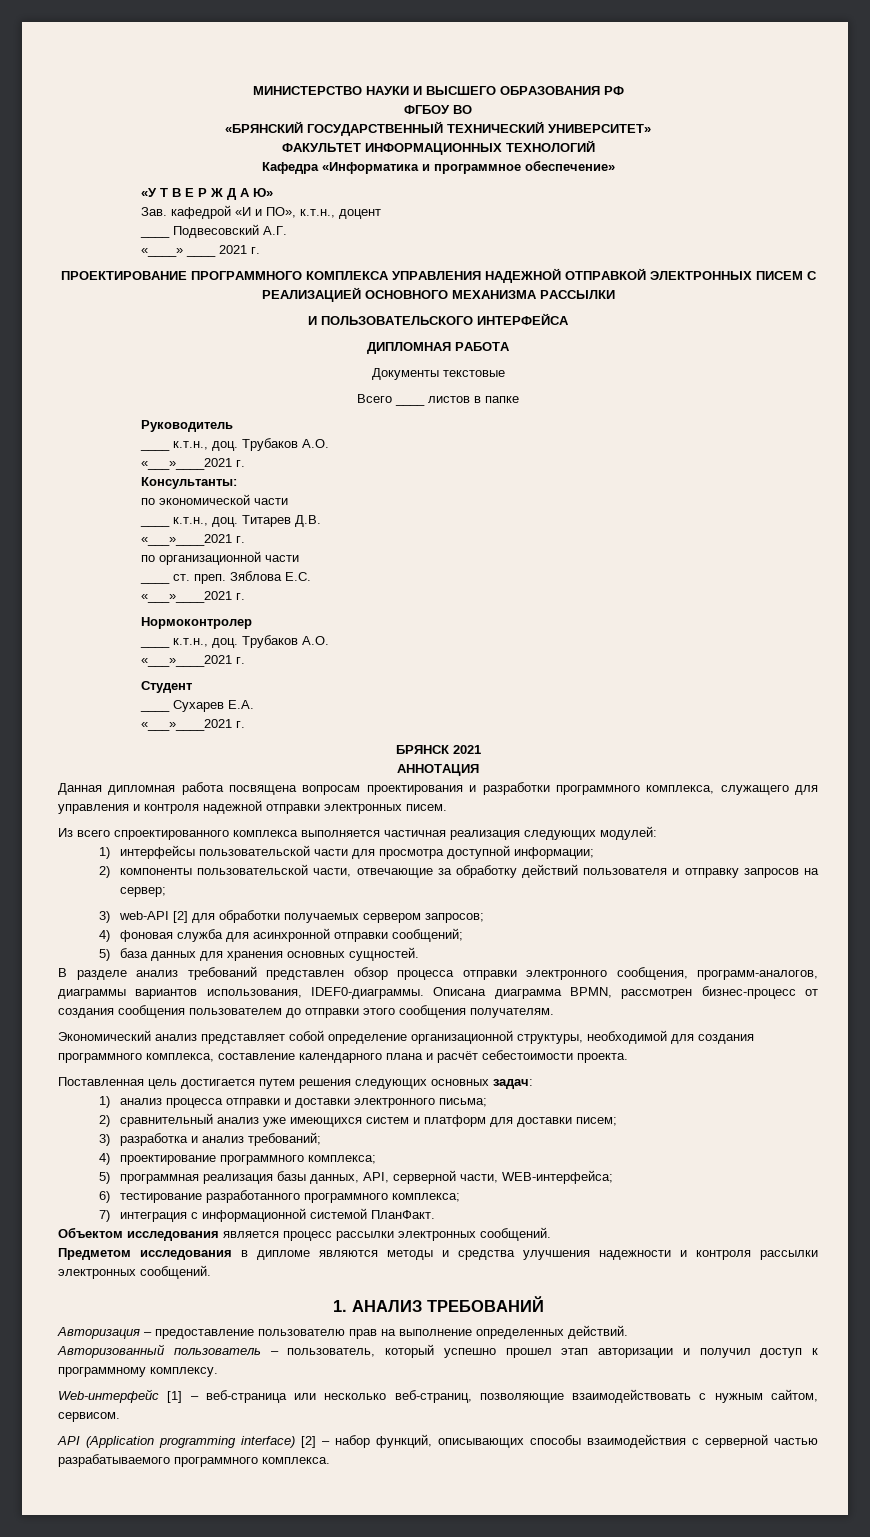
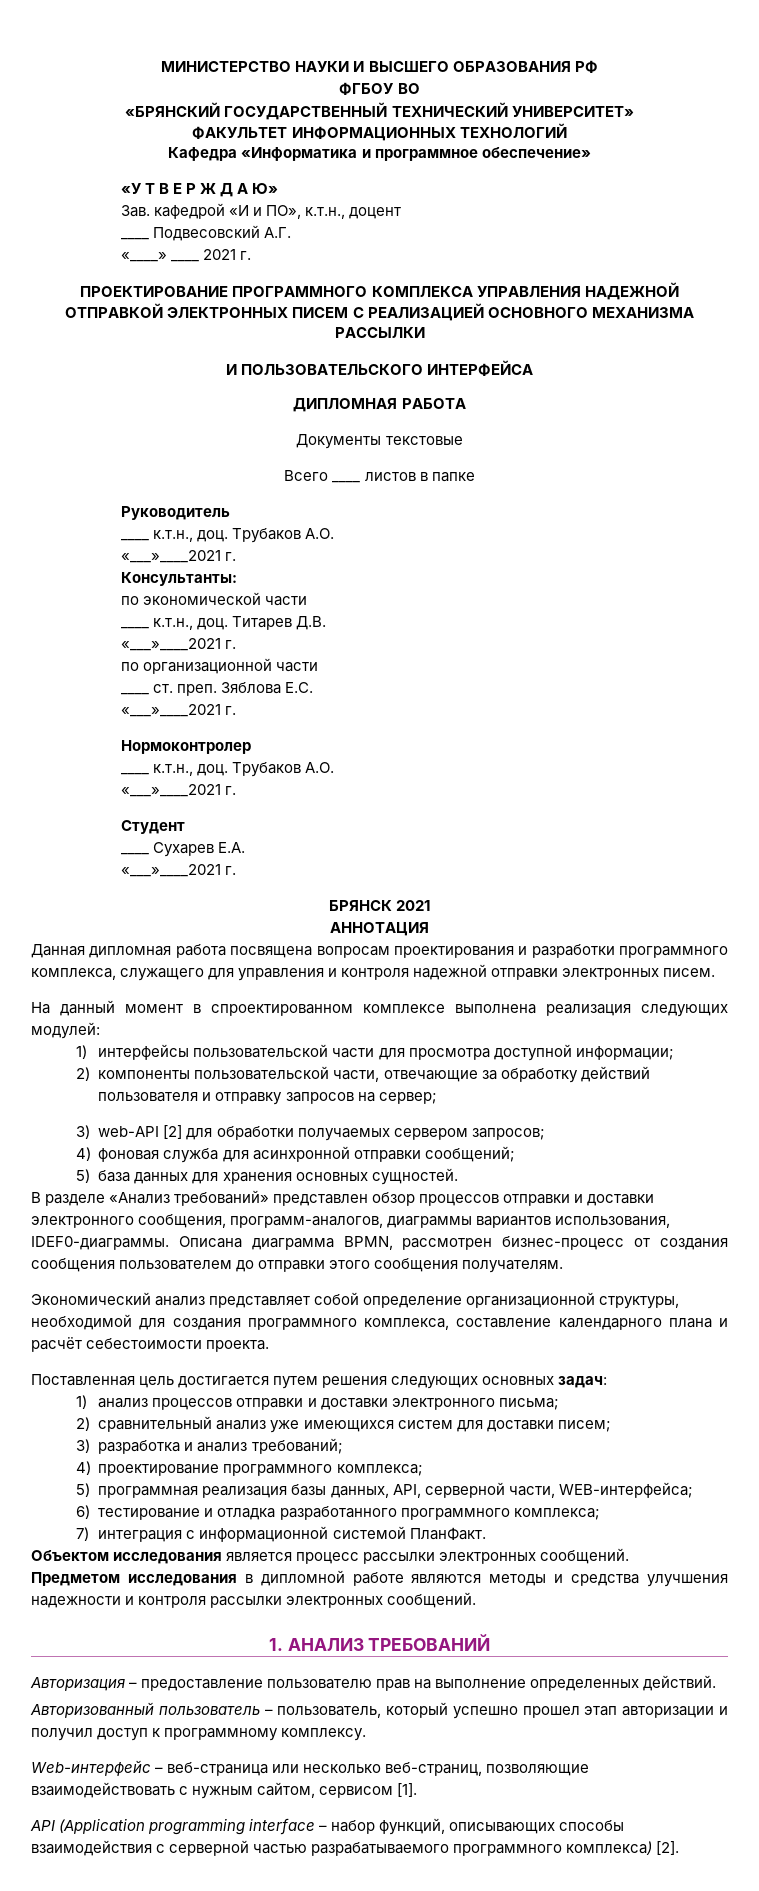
[58,828,446,840] Из всего спроектированного комплекса выполняется частичная -> [31,1000,536,1016] На данный момент в спроектированном комплексе выполнена
[136,966,517,980] анализ требований представлен обзор процесса отправки -> [109,1190,655,1206] «Анализ требований» представлен обзор процессов отправки и доставки
[166,1098,224,1108] процесса -> [152,1398,233,1410] процессов
[413,1115,487,1127] и платформ -> (453, 1424) none
(203, 1198) none -> [204,1508,276,1520] и отладка
[257,1250,310,1260] дипломе -> [260,1570,404,1586] дипломной работе
[167,1391,183,1403] [1] -> (151, 1768) none
[58,1412,120,1422] сервисом. -> [319,1783,418,1798] сервисом [1].
[241,1436,316,1448] interface) [2] -> [249,1818,316,1835] interface
[262,1457,330,1464] комплекса. -> [566,1841,680,1855] комплекса) [2].

